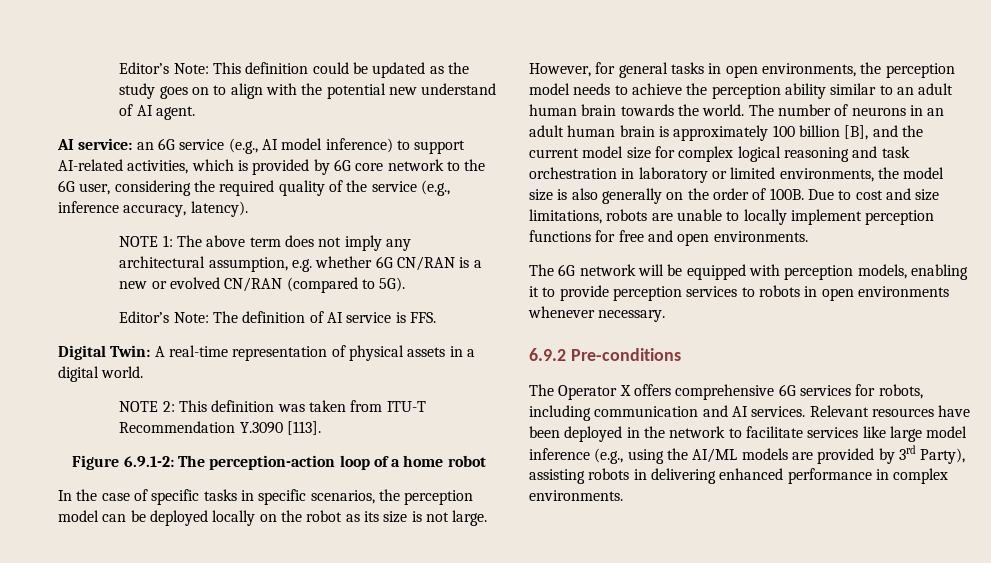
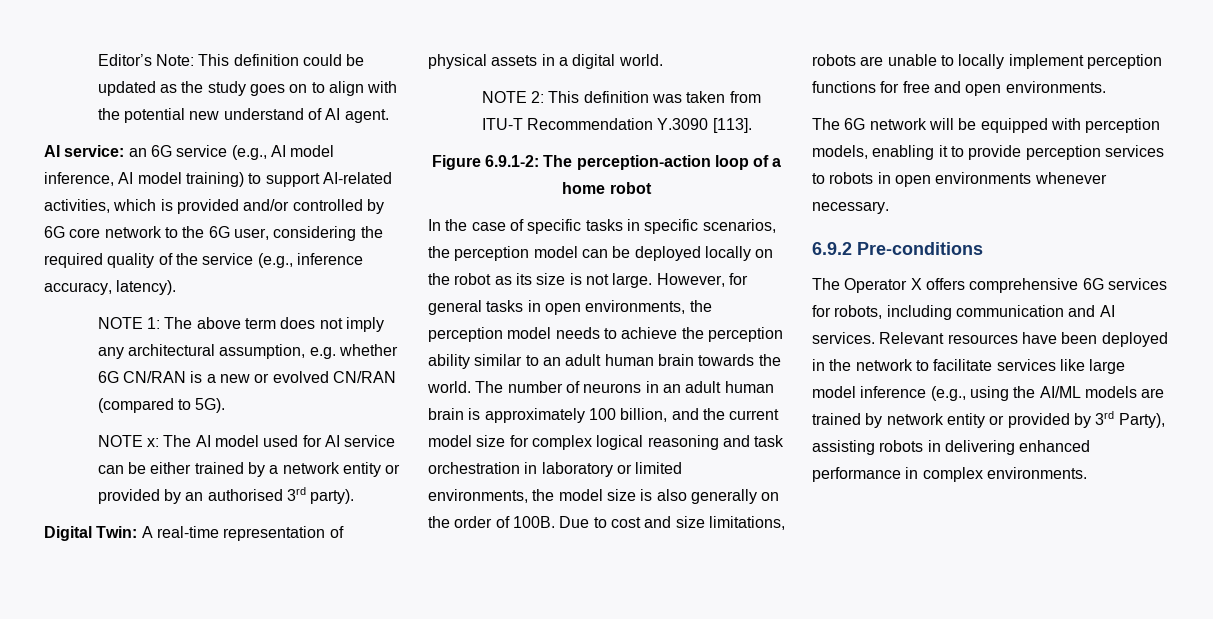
[325,138,393,153] inference) -> [44,172,244,187] inference, AI model training)
(310, 167) none -> [243,199,363,211] and/or controlled
[119,311,436,323] Editor’s Note: The definition of AI service is FFS. -> [97,435,396,447] [97,462,401,477] [97,487,355,504] NOTE x: The AI model used for AI service can be either trained by a network entity or provided by an authorised 3rd party).
[798,125,869,140] billion [B], -> [620,408,668,422] billion,
(813, 456) none -> [812,413,1005,428] trained by network entity or

